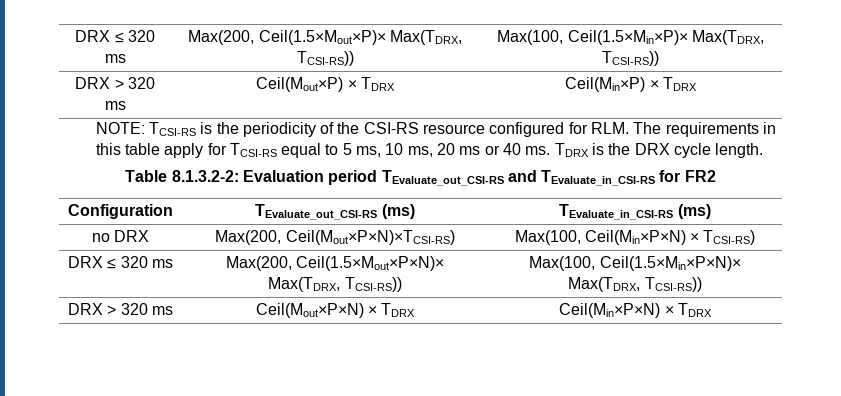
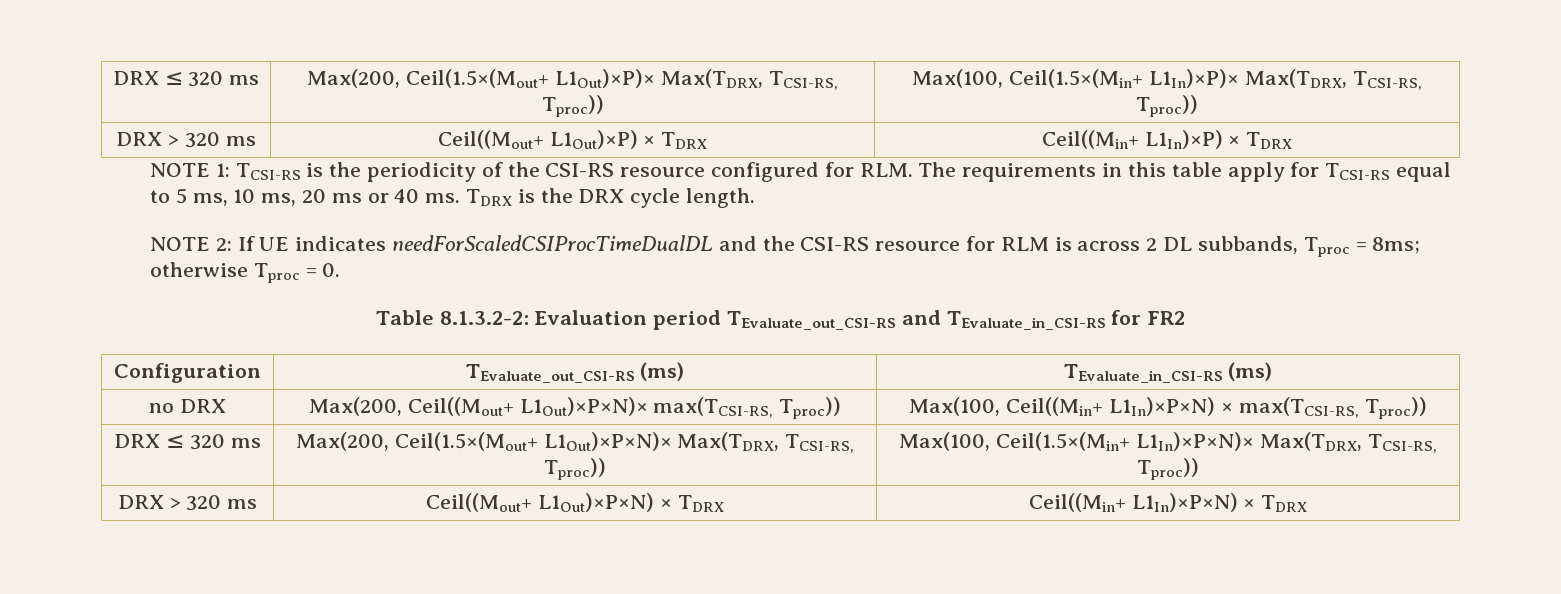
[75,30,155,43] [104,54,126,63] [188,30,462,45] [296,51,354,66] [497,30,764,45] [602,51,659,66] [75,77,155,89] [104,101,126,110] [256,77,395,92] [565,77,646,92] DRX ≤ 320 ms | Max(200, Ceil(1.5×Mout×P)× Max(TDRX, TCSI-RS)) | Max(100, Ceil(1.5×Min×P)× Max(TDRX, TCSI-RS)) // DRX > 320 ms | Ceil(Mout×P) × TDRX | Ceil(Min×P) -> [112,71,260,87] [307,69,838,90] [541,95,604,117] [912,69,1422,90] [1136,95,1199,117] [116,132,256,148] [437,130,708,149] [1041,130,1223,149] DRX ≤ 320 ms | Max(200, Ceil(1.5×(Mout+ L1Out)×P)× Max(TDRX, TCSI-RS, Tproc)) | Max(100, Ceil(1.5×(Min+ L1In)×P)× Max(TDRX, TCSI-RS, Tproc)) // DRX > 320 ms | Ceil((Mout+ L1Out)×P) × TDRX | Ceil((Min+ L1In)×P)
[95,122,145,134] NOTE: -> [150,163,230,177] NOTE 1:
(764, 150) none -> [150,235,1421,257] [150,262,341,283] // NOTE 2: If UE indicates needForScaledCSIProcTimeDualDL and the CSI-RS resource for RLM is across 2 DL subbands, Tproc = 8ms; otherwise Tproc = 0.
[285,230,455,245] [514,230,756,245] [68,256,173,269] [225,256,445,271] [268,277,402,292] [529,256,741,271] [568,277,702,292] [68,303,173,315] [255,303,416,318] [559,303,661,318] Ceil(Mout×P×N)×TCSI-RS) | Max(100, Ceil(Min×P×N) × TCSI-RS) // DRX ≤ 320 ms | Max(200, Ceil(1.5×Mout×P×N)× Max(TDRX, TCSI-RS)) | Max(100, Ceil(1.5×Min×P×N)× Max(TDRX, TCSI-RS)) // DRX > 320 ms | Ceil(Mout×P×N) × TDRX | Ceil(Min×P×N) -> [407,397,842,419] [909,397,1427,419] [114,434,261,450] [295,432,855,453] [544,458,606,480] [899,432,1437,453] [1137,458,1200,480] [117,495,258,511] [426,493,724,512] [1028,493,1238,512] Ceil((Mout+ L1Out)×P×N)× max(TCSI-RS, Tproc)) | Max(100, Ceil((Min+ L1In)×P×N) × max(TCSI-RS, Tproc)) // DRX ≤ 320 ms | Max(200, Ceil(1.5×(Mout+ L1Out)×P×N)× Max(TDRX, TCSI-RS, Tproc)) | Max(100, Ceil(1.5×(Min+ L1In)×P×N)× Max(TDRX, TCSI-RS, Tproc)) // DRX > 320 ms | Ceil((Mout+ L1Out)×P×N) × TDRX | Ceil((Min+ L1In)×P×N)

